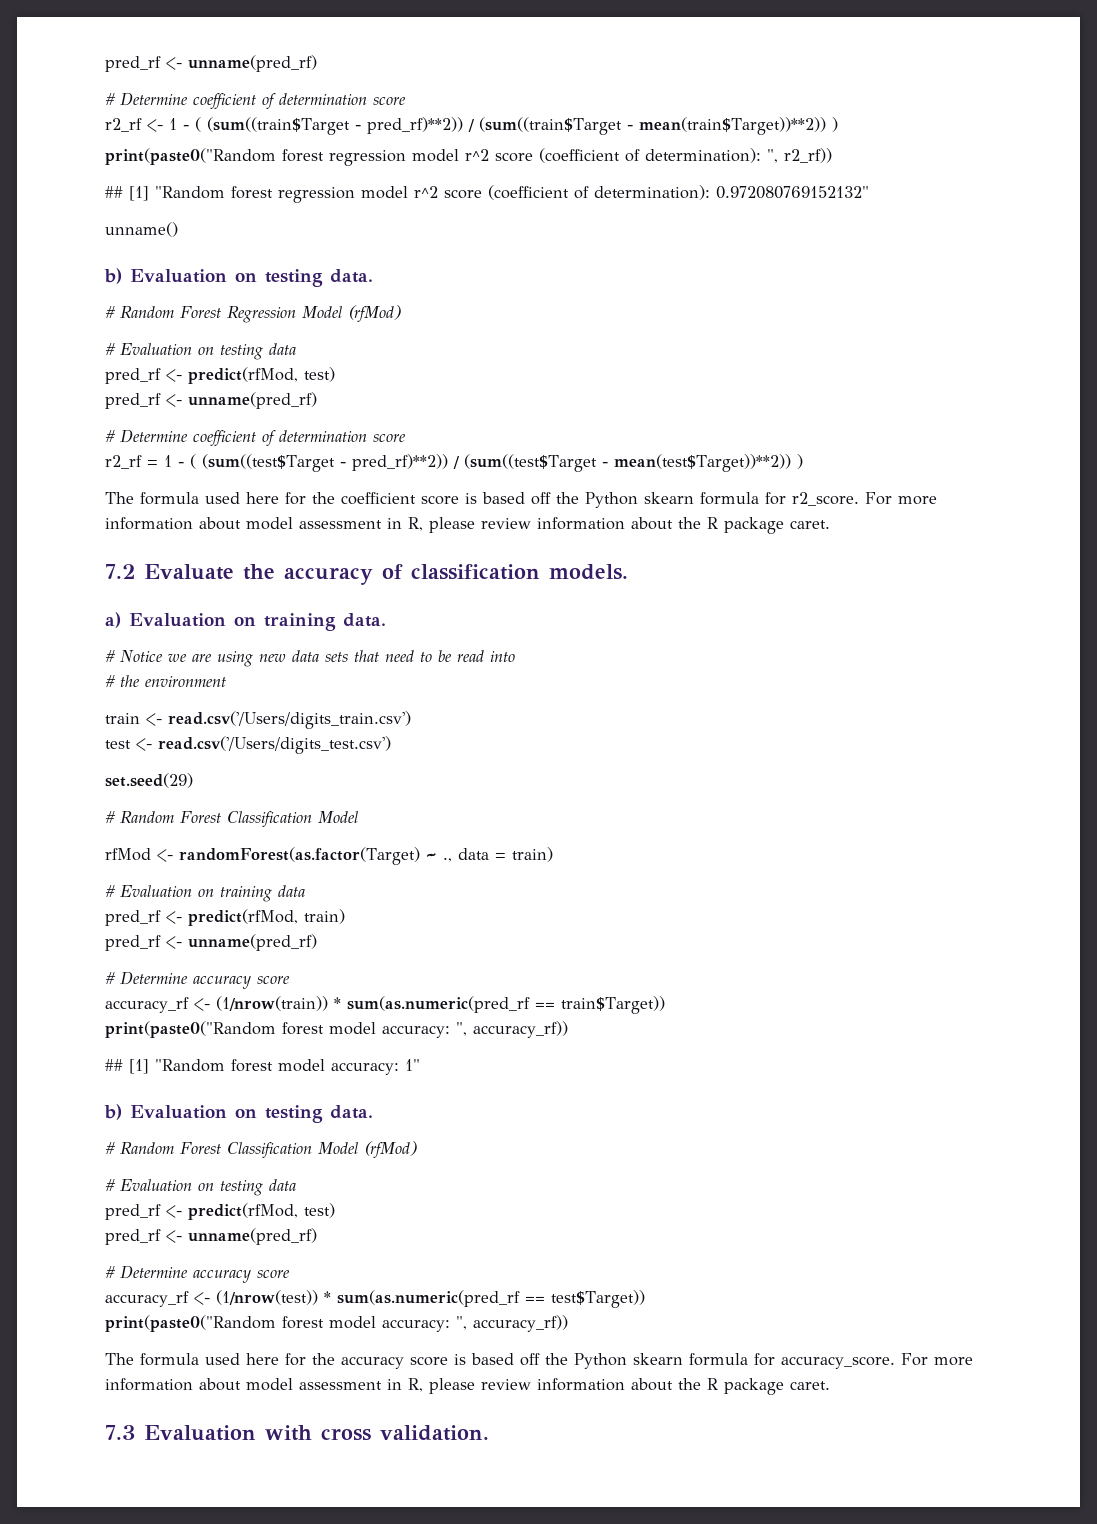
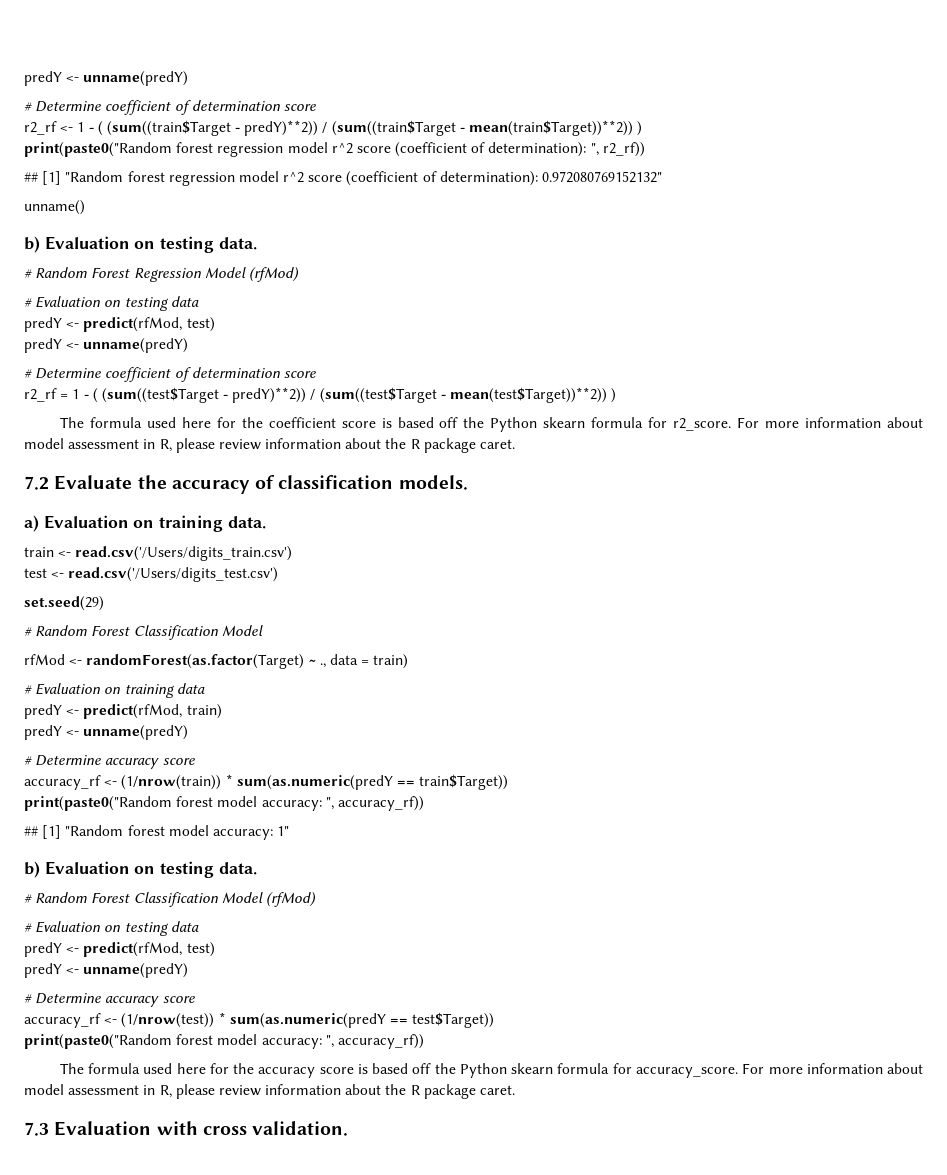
[105,55,317,72] pred_rf <- unname(pred_rf) -> [24,71,189,86] predY <- unname(predY)
[366,117,463,134] pred_rf)**2)) -> [244,120,319,136] predY)**2))
[105,367,335,384] [105,392,317,409] pred_rf <- predict(rfMod, test) // pred_rf <- unname(pred_rf) -> [24,317,215,332] [24,338,189,353] predY <- predict(rfMod, test) // predY <- unname(predY)
[351,454,448,471] pred_rf)**2)) -> [232,387,307,403] predY)**2))
[105,650,515,667] [105,675,226,687] // # Notice we are using new data sets that need to be read into // # the environment -> (266, 522) none
[105,910,161,926] pred_rf -> [24,704,62,719] predY
[105,934,317,951] pred_rf <- unname(pred_rf) -> [24,725,189,740] predY <- unname(predY)
[347,996,530,1013] sum(as.numeric(pred_rf -> [236,775,393,790] sum(as.numeric(predY
[105,1203,335,1220] [105,1228,317,1245] pred_rf <- predict(rfMod, test) // pred_rf <- unname(pred_rf) -> [24,942,215,957] [24,963,189,978] predY <- predict(rfMod, test) // predY <- unname(predY)
[337,1290,520,1307] sum(as.numeric(pred_rf -> [229,1013,386,1028] sum(as.numeric(predY

